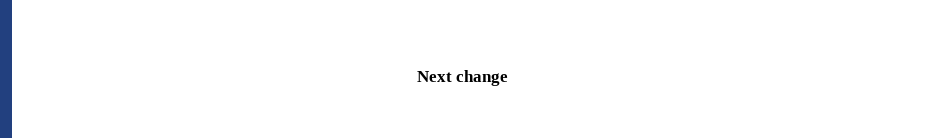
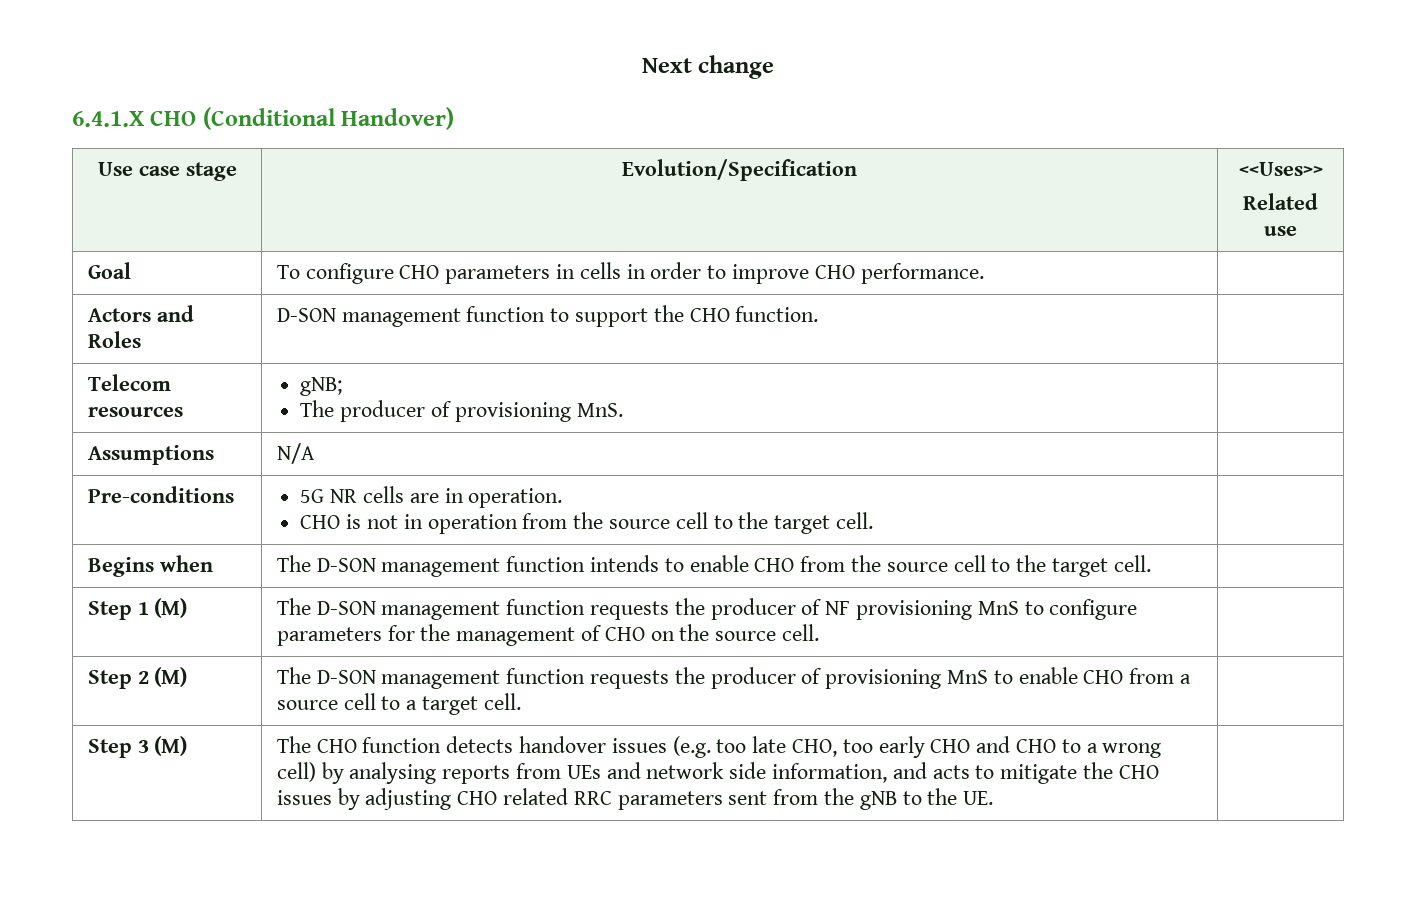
(509, 78) none -> [72,107,455,130] [97,162,237,181] [622,159,857,181] [1238,162,1323,176] [1243,193,1318,210] [1264,226,1297,236] [87,262,131,279] [276,262,984,284] [87,305,194,322] [87,331,141,348] [276,305,819,327] [87,374,171,391] [87,407,183,417] [300,377,343,396] [300,400,623,422] [87,445,214,465] [276,443,315,464] [87,486,234,503] [300,486,563,508] [300,512,874,534] [87,555,213,577] [276,555,1151,577] [87,598,188,620] [276,598,1138,620] [276,624,819,646] [87,667,188,689] [276,667,1192,689] [276,693,521,715] [87,736,188,758] [276,736,1162,758] [276,762,1159,784] [276,788,994,810] // 6.4.1.X CHO (Conditional Handover) // Use case stage | Evolution/Specification | <<Uses>> // Related use // Goal | To configure CHO parameters in cells in order to improve CHO performance. | // Actors and Roles | D-SON management function to support the CHO function. | // Telecom resources | gNB; // The producer of provisioning MnS. | // Assumptions | N/A | // Pre-conditions | 5G NR cells are in operation. // CHO is not in operation from the source cell to the target cell. | // Begins when | The D-SON management function intends to enable CHO from the source cell to the target cell. | // Step 1 (M) | The D-SON management function requests the producer of NF provisioning MnS to configure parameters for the management of CHO on the source cell. | // Step 2 (M) | The D-SON management function requests the producer of provisioning MnS to enable CHO from a source cell to a target cell. | // Step 3 (M) | The CHO function detects handover issues (e.g. too late CHO, too early CHO and CHO to a wrong cell) by analysing reports from UEs and network side information, and acts to mitigate the CHO issues by adjusting CHO related RRC parameters sent from the gNB to the UE. |

